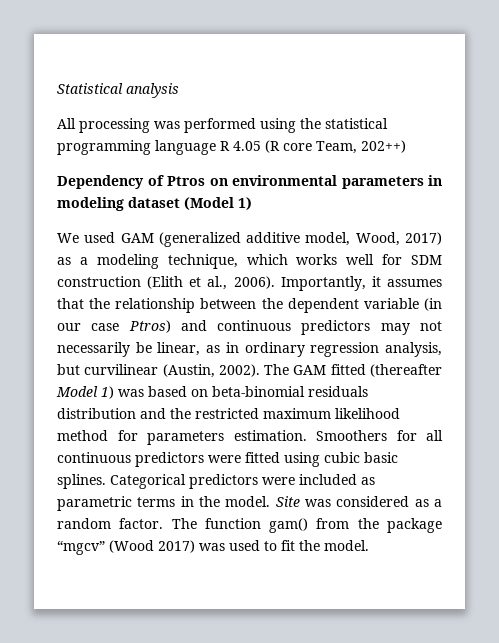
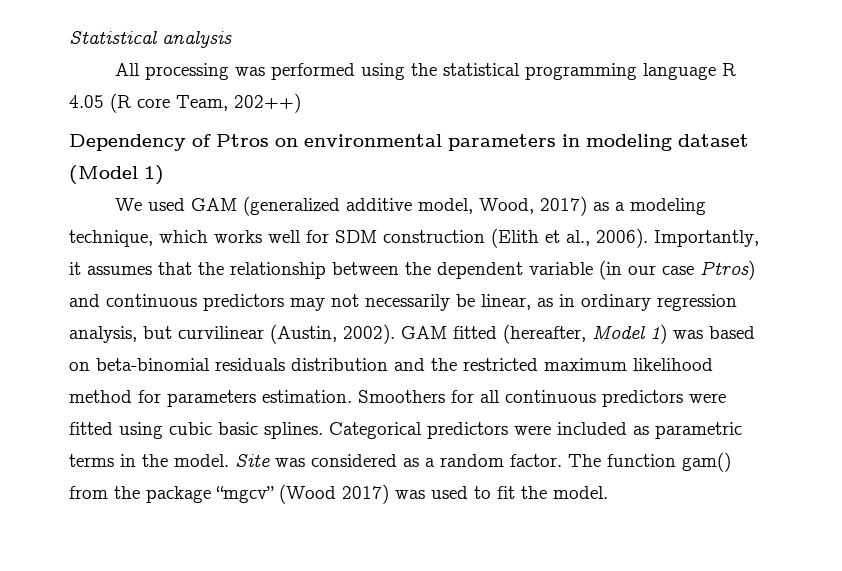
[264,364,290,375] The -> (395, 334) none
[369,364,442,377] (thereafter -> [503,324,586,344] (hereafter,

